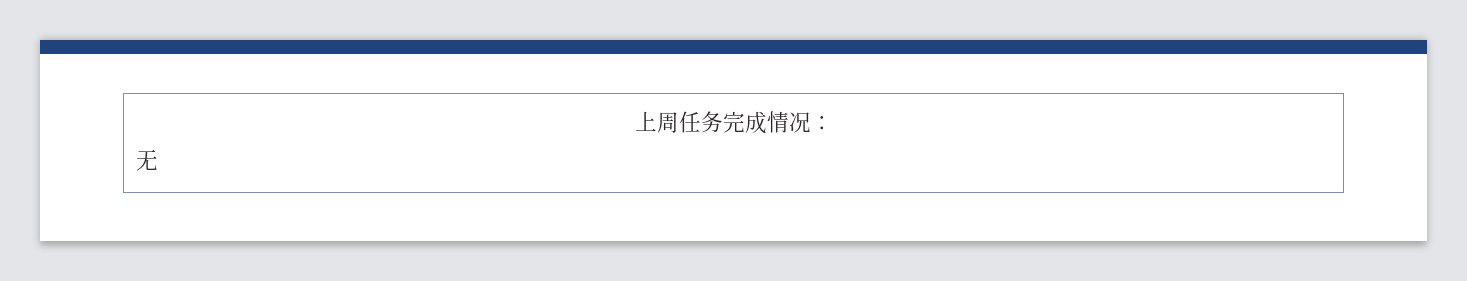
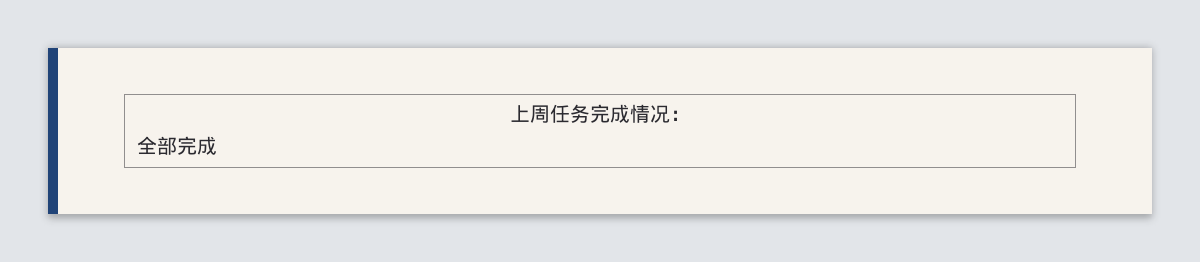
[135,149,158,171] 无 -> [136,136,217,155] 全部完成

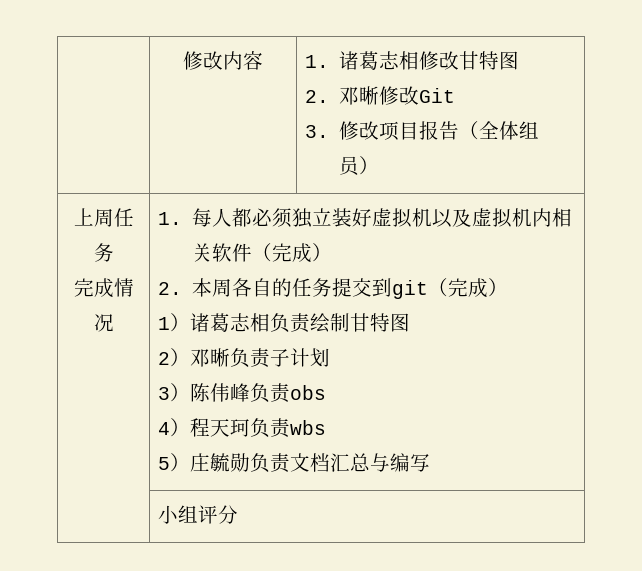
(510, 113) none -> [183,51,263,70] [305,51,519,70] [305,86,455,105] [305,121,539,141] [338,156,379,176] | 修改内容 | 1.诸葛志相修改甘特图 // 2.邓晰修改Git // 3.修改项目报告（全体组员） //
(590, 113) none -> (114, 252) //
[670,110,690,121] [136,136,217,155] ： // 全部完成 -> [158,208,572,228] [191,243,332,263] [158,278,508,299] [158,313,411,333] [158,348,331,368] [158,383,327,403] [158,418,327,438] [158,453,431,473] [158,505,239,524] | 1.每人都必须独立装好虚拟机以及虚拟机内相关软件（完成） // 2.本周各自的任务提交到git（完成） // 1）诸葛志相负责绘制甘特图 // 2）邓晰负责子计划 // 3）陈伟峰负责obs // 4）程天珂负责wbs // 5）庄毓勋负责文档汇总与编写 // | 小组评分

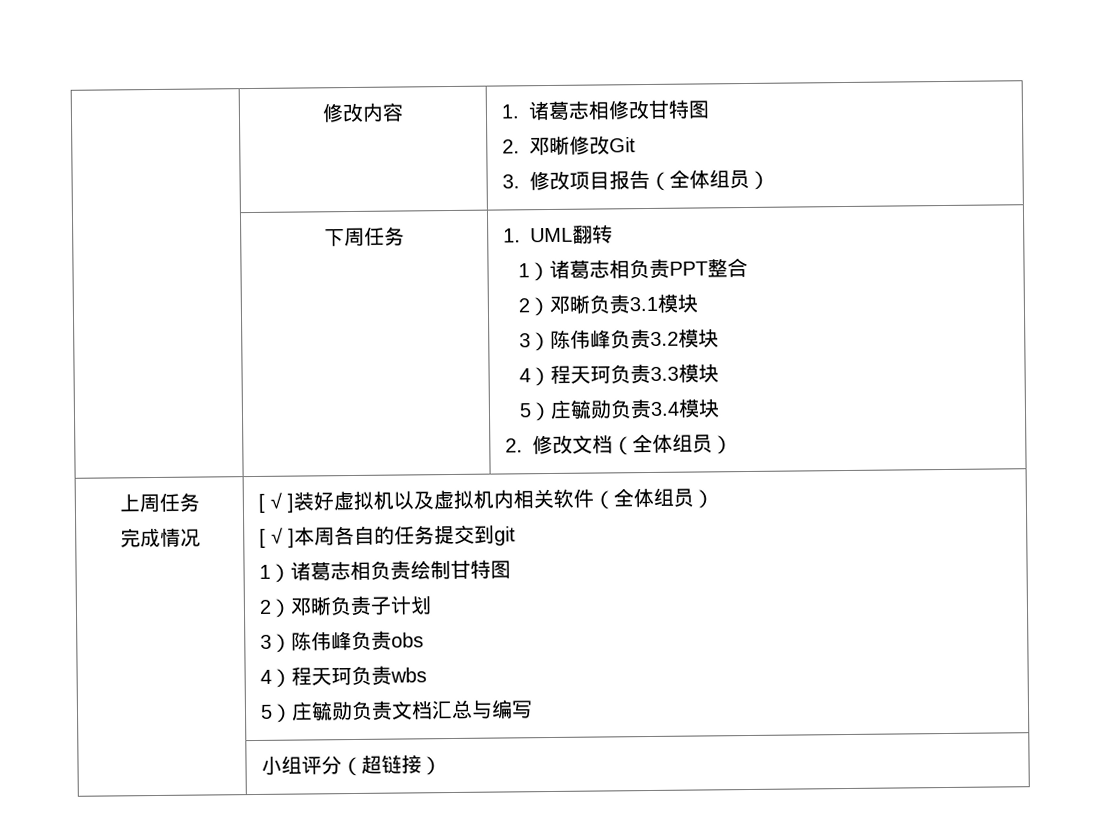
(379, 165) none -> [324,226,405,247] [502,224,613,244] [517,257,748,282] [517,293,698,317] [518,328,719,352] [518,363,719,387] [518,398,720,422] [504,433,733,456] // | 下周任务 | 1. UML翻转 // 1）诸葛志相负责PPT整合 // 2）邓晰负责3.1模块 // 3）陈伟峰负责3.2模块 // 4）程天珂负责3.3模块 // 5）庄毓勋负责3.4模块 // 2.修改文档（全体组员）
[158,208,332,228] 1.每人都必须独立 -> [257,492,294,513] [ √ ]
[271,243,332,263] [158,282,183,295] 完成） // 2. -> [612,487,714,509] [258,527,295,548] 全体组员） // [ √ ]
[427,278,508,298] （完成） -> (516, 536) none
(239, 514) none -> [340,754,442,777] （超链接）

